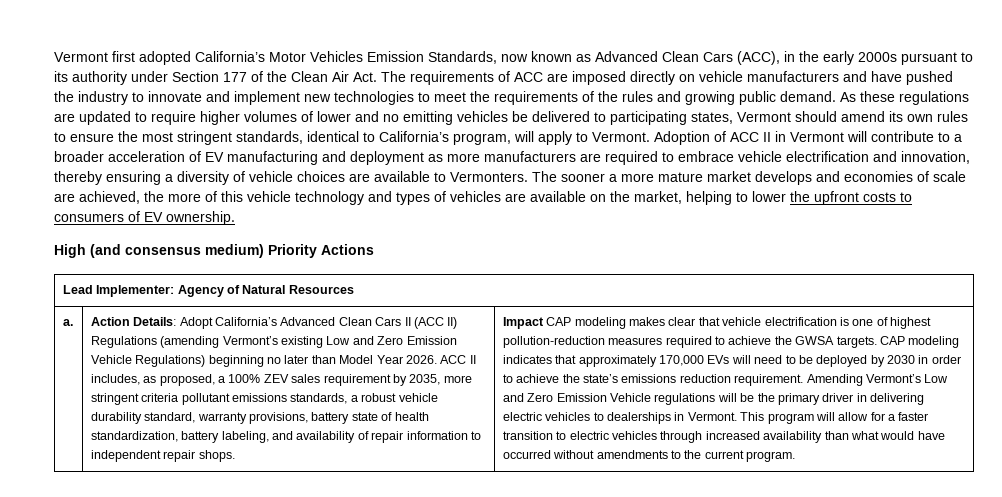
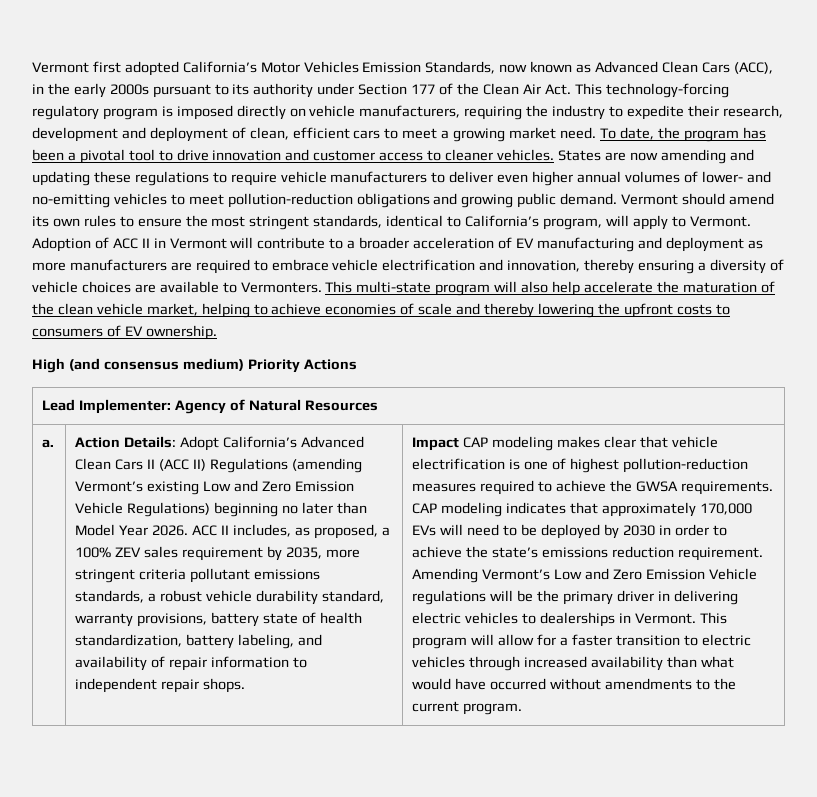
[381,71,953,85] [54,91,969,105] [54,111,733,125] The requirements of ACC are imposed directly on vehicle manufacturers and have pushed the industry to innovate and implement new technologies to meet the requirements of the rules and growing public demand. As these regulations are updated to require higher volumes of lower and no emitting vehicles be delivered to participating states, -> [574,83,729,98] [32,105,783,120] [32,127,766,142] [32,149,754,164] [32,171,771,186] [32,193,618,208] This technology-forcing regulatory program is imposed directly on vehicle manufacturers, requiring the industry to expedite their research, development and deployment of clean, efficient cars to meet a growing market need. To date, the program has been a pivotal tool to drive innovation and customer access to cleaner vehicles. States are now amending and updating these regulations to require vehicle manufacturers to deliver even higher annual volumes of lower- and no-emitting vehicles to meet pollution-reduction obligations and growing public demand.
[532,171,966,185] [54,191,786,205] The sooner a more mature market develops and economies of scale are achieved, the more of this vehicle technology and types of vehicles are available on the market, helping to lower -> [325,281,775,296] [32,303,594,318] This multi-state program will also help accelerate the maturation of the clean vehicle market, helping to achieve economies of scale and thereby lowering
[836,336,877,348] targets. -> [680,481,773,495] requirements.

